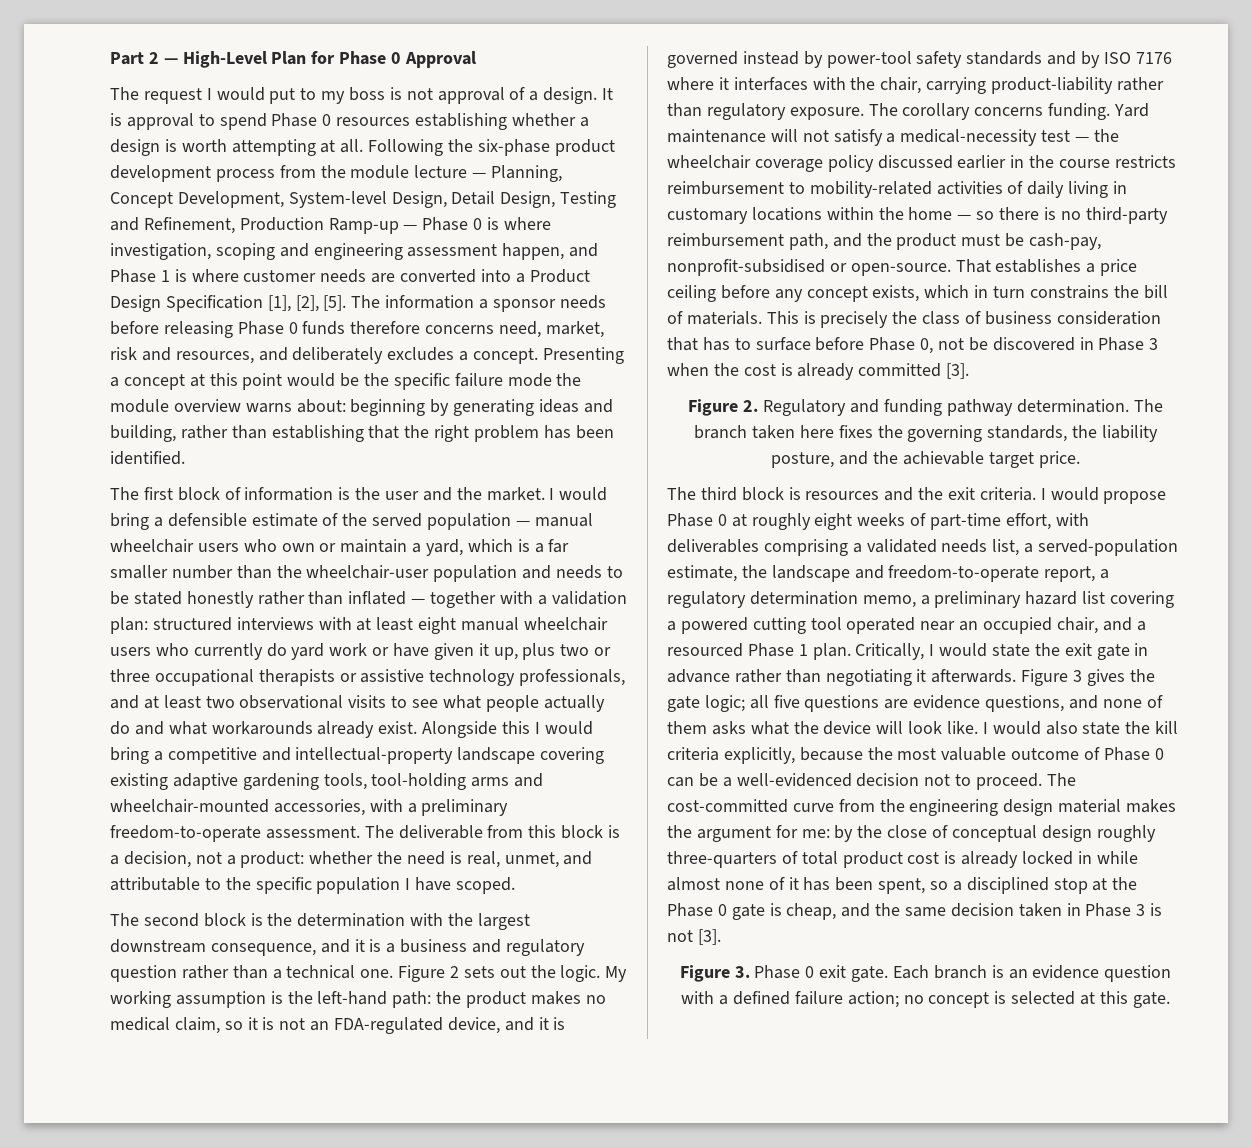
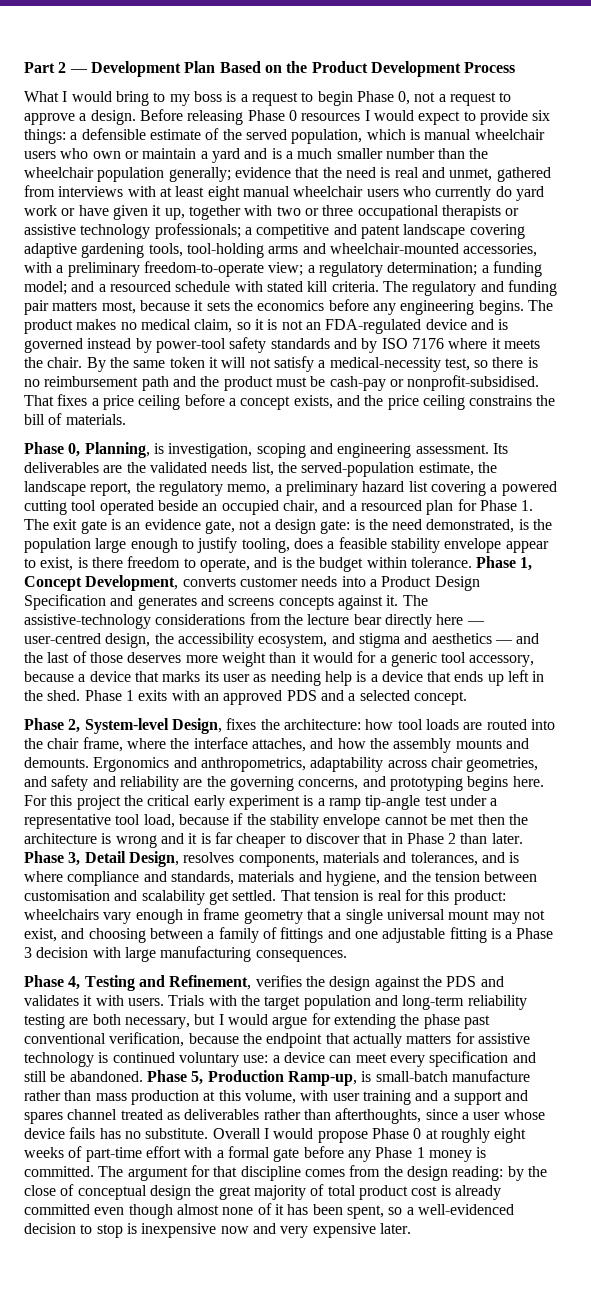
[182,51,476,68] [110,87,296,104] High-Level Plan for Phase 0 Approval // The request I would put -> [90,61,516,77] [24,91,149,106] Development Plan Based on the Product Development Process // What I would bring
[406,87,614,104] [110,113,589,130] [110,139,615,156] [110,165,563,182] [110,191,617,208] [110,217,551,234] [110,243,599,260] [110,269,590,283] [110,295,606,312] [110,321,604,338] [110,347,624,364] [110,373,582,390] [110,399,613,416] [110,425,614,442] [110,451,185,465] [110,487,608,501] [110,513,149,530] not approval of a design. It is approval to spend Phase 0 resources establishing whether a design is worth attempting at all. Following the six-phase product development process from the module lecture — Planning, Concept Development, System-level Design, Detail Design, Testing and Refinement, Production Ramp-up — Phase 0 is where investigation, scoping and engineering assessment happen, and Phase 1 is where customer needs are converted into a Product Design Specification [1], [2], [5]. The information a sponsor needs before releasing Phase 0 funds therefore concerns need, market, risk and resources, and deliberately excludes a concept. Presenting a concept at this point would be the specific failure mode the module overview warns about: beginning by generating ideas and building, rather than establishing that the right problem has been identified. // The first block of information is the user and the market. I would bring -> [240,91,512,106] [24,109,551,125] [24,129,66,144] a request to begin Phase 0, not a request to approve a design. Before releasing Phase 0 resources I would expect to provide six things:
[427,513,530,530] population — -> [291,129,420,144] population, which is
[426,539,570,556] yard, which is a far -> [211,148,333,163] yard and is a much
[306,565,623,582] [110,591,627,608] [110,617,232,634] wheelchair-user population and needs to be stated honestly rather than inflated — together with a validation plan: structured -> [24,167,551,182] [24,185,55,197] wheelchair population generally; evidence that the need is real and unmet, gathered from
[522,643,556,660] plus -> [188,205,273,220] together with
[519,669,626,686] [110,695,605,712] [110,721,593,738] [110,747,149,764] professionals, and at least two observational visits to see what people actually do and what workarounds already exist. Alongside this I would bring -> [154,223,241,239] professionals;
[295,747,454,764] intellectual-property -> [360,225,400,239] patent
[110,773,168,790] existing -> (525, 231) none
[265,825,621,839] [110,851,593,868] [110,877,516,894] [110,913,530,930] [110,939,585,956] [110,965,628,982] [110,991,462,1008] assessment. The deliverable from this block is a decision, not a product: whether the need is real, unmet, and attributable to the specific population I have scoped. // The second block is the determination with the largest downstream consequence, and it is a business and regulatory question rather than a technical one. Figure 2 sets out the logic. My working assumption is the left-hand path: the -> [268,261,542,277] [24,280,557,296] [24,299,553,315] view; a regulatory determination; a funding model; and a resourced schedule with stated kill criteria. The regulatory and funding pair matters most, because it sets the economics before any engineering begins. The
[447,1017,549,1034] device, and it -> [425,319,494,330] device and
[733,77,1164,94] [667,103,1150,120] [667,129,766,143] interfaces with the chair, carrying product-liability rather than regulatory exposure. The corollary concerns funding. Yard maintenance -> [503,339,540,349] [24,357,218,372] meets the chair. By the same token it
[1041,129,1119,142] [667,155,1176,172] [667,181,1128,198] [667,207,972,224] test — the wheelchair coverage policy discussed earlier in the course restricts reimbursement to mobility-related activities of daily living in customary locations within the home — -> [444,358,470,371] test,
[1085,207,1168,224] [667,233,828,250] third-party reimbursement path, -> [44,376,169,391] reimbursement path
[1029,233,1102,250] [667,259,1082,276] cash-pay, nonprofit-subsidised or open-source. That establishes -> [329,375,540,391] [24,394,88,406] cash-pay or nonprofit-subsidised. That fixes
[774,289,803,302] any -> [228,398,236,406] a
[924,285,1026,298] which in turn -> [336,395,465,410] and the price ceiling
[766,311,1161,328] [667,337,1159,354] [667,363,970,380] [688,399,1163,416] [694,425,1158,442] [771,451,1080,468] [667,487,1036,501] This is precisely the class of business consideration that has to surface before Phase 0, not be discovered in Phase 3 when the cost is already committed [3]. // Figure 2. Regulatory and funding pathway determination. The branch taken here fixes the governing standards, the liability posture, and the achievable target price. // The third block is resources and the exit criteria. -> [24,442,508,458] [24,462,497,477] [24,481,557,496] [24,499,534,515] [24,519,553,534] [24,537,549,553] [24,556,533,572] [24,575,480,591] [24,594,428,610] [24,613,485,629] [24,633,540,648] [24,651,535,667] [24,670,545,686] [24,690,467,705] [24,718,555,734] [24,737,529,753] [24,757,539,772] [24,775,544,791] [24,795,498,810] [24,813,528,829] [24,832,523,848] [24,851,520,867] [24,871,538,886] [24,889,506,905] [24,908,545,924] [24,927,554,943] [24,946,347,962] [24,975,504,991] [24,995,527,1010] [24,1013,490,1029] [24,1032,530,1048] [24,1051,536,1067] [24,1070,530,1086] [24,1090,529,1105] [24,1108,545,1124] [24,1127,261,1139] // Phase 0, Planning, is investigation, scoping and engineering assessment. Its deliverables are the validated needs list, the served-population estimate, the landscape report, the regulatory memo, a preliminary hazard list covering a powered cutting tool operated beside an occupied chair, and a resourced plan for Phase 1. The exit gate is an evidence gate, not a design gate: is the need demonstrated, is the population large enough to justify tooling, does a feasible stability envelope appear to exist, is there freedom to operate, and is the budget within tolerance. Phase 1, Concept Development, converts customer needs into a Product Design Specification and generates and screens concepts against it. The assistive-technology considerations from the lecture bear directly here — user-centred design, the accessibility ecosystem, and stigma and aesthetics — and the last of those deserves more weight than it would for a generic tool accessory, because a device that marks its user as needing help is a device that ends up left in the shed. Phase 1 exits with an approved PDS and a selected concept. // Phase 2, System-level Design, fixes the architecture: how tool loads are routed into the chair frame, where the interface attaches, and how the assembly mounts and demounts. Ergonomics and anthropometrics, adaptability across chair geometries, and safety and reliability are the governing concerns, and prototyping begins here. For this project the critical early experiment is a ramp tip-angle test under a representative tool load, because if the stability envelope cannot be met then the architecture is wrong and it is far cheaper to discover that in Phase 2 than later. Phase 3, Detail Design, resolves components, materials and tolerances, and is where compliance and standards, materials and hygiene, and the tension between customisation and scalability get settled. That tension is real for this product: wheelchairs vary enough in frame geometry that a single universal mount may not exist, and choosing between a family of fittings and one adjustable fitting is a Phase 3 decision with large manufacturing consequences. // Phase 4, Testing and Refinement, verifies the design against the PDS and validates it with users. Trials with the target population and long-term reliability testing are both necessary, but I would argue for extending the phase past conventional verification, because the endpoint that actually matters for assistive technology is continued voluntary use: a device can meet every specification and still be abandoned. Phase 5, Production Ramp-up, is small-batch manufacture rather than mass production at this volume, with user training and a support and spares channel treated as deliverables rather than afterthoughts, since a user whose device fails has no substitute. Overall
[1005,513,1089,530] [667,539,1179,556] [667,565,1110,582] [667,591,1175,608] [667,617,1146,634] [667,643,1149,660] [667,669,1155,686] [667,695,1163,712] [667,721,1179,735] [667,747,1164,764] [667,773,1076,790] [667,799,1177,816] [667,825,830,842] effort, with deliverables comprising a validated needs list, a served-population estimate, the landscape and freedom-to-operate report, a regulatory determination memo, a preliminary hazard list covering a powered cutting tool operated near an occupied chair, and a resourced Phase 1 plan. Critically, I would state the exit gate in advance rather than negotiating it afterwards. Figure 3 gives the gate logic; all five questions are evidence questions, and none of them asks what the device will look like. I would also state the kill criteria explicitly, because the most valuable outcome of Phase 0 can be a well-evidenced decision not to proceed. The cost-committed curve from the engineering design material makes the argument for me: -> [145,1146,487,1162] [24,1165,504,1181] effort with a formal gate before any Phase 1 money is committed. The argument for that discipline comes from the design reading:
[1096,825,1156,842] [667,851,777,868] roughly three-quarters -> [195,1185,306,1200] the great majority
[1022,851,1138,865] locked in while -> [24,1204,173,1219] committed even though
[966,877,1138,894] [667,903,1163,920] [667,929,721,945] [679,965,1172,982] [681,991,1170,1008] disciplined stop at the Phase 0 gate is cheap, and the same decision taken in Phase 3 is not [3]. // Figure 3. Phase 0 exit gate. Each branch is an evidence question with a defined failure action; no concept is selected at this gate. -> [417,1204,514,1215] [24,1223,411,1238] well-evidenced decision to stop is inexpensive now and very expensive later.

